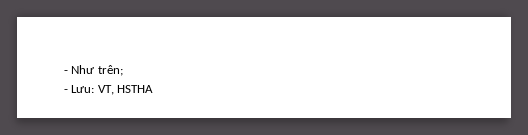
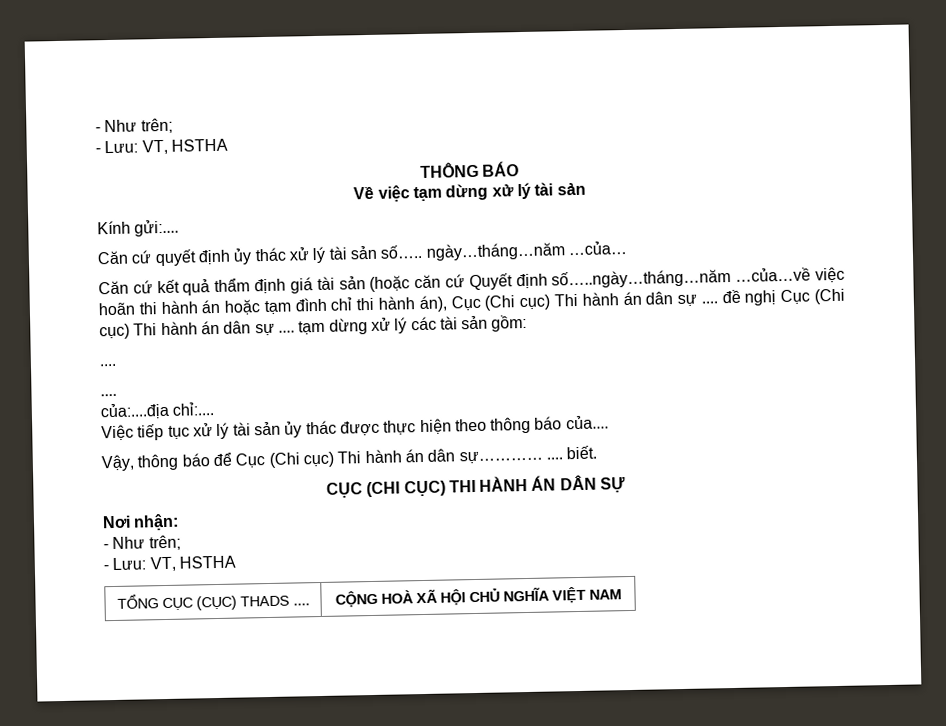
[64,65,123,76] [64,85,154,95] - Như trên; // - Lưu: VT, HSTHA -> [95,117,173,134] [95,138,228,155] [419,161,520,179] [353,182,586,202] [97,219,180,237] [97,241,627,267] [98,266,845,296] [98,288,845,316] [99,314,528,340] [99,363,116,367] [100,393,117,397] [100,402,215,421] [101,415,609,442] [101,445,598,472] [325,474,627,498] [102,513,180,531] [103,534,181,551] [103,555,236,572] [116,594,310,611] [334,586,622,608] - Như trên; // - Lưu: VT, HSTHA // THÔNG BÁO // Về việc tạm dừng xử lý tài sản // Kính gửi:.... // Căn cứ quyết định ủy thác xử lý tài sản số….. ngày…tháng…năm …của… // Căn cứ kết quả thẩm định giá tài sản (hoặc căn cứ Quyết định số…..ngày…tháng…năm …của…về việc hoãn thi hành án hoặc tạm đình chỉ thi hành án), Cục (Chi cục) Thi hành án dân sự .... đề nghị Cục (Chi cục) Thi hành án dân sự .... tạm dừng xử lý các tài sản gồm: // .... // .... // của:....địa chỉ:.... // Việc tiếp tục xử lý tài sản ủy thác được thực hiện theo thông báo của.... // Vậy, thông báo để Cục (Chi cục) Thi hành án dân sự………… .... biết. // CỤC (CHI CỤC) THI HÀNH ÁN DÂN SỰ // Nơi nhận: // - Như trên; // - Lưu: VT, HSTHA // TỔNG CỤC (CỤC) THADS .... | CỘNG HOÀ XÃ HỘI CHỦ NGHĨA VIỆT NAM

